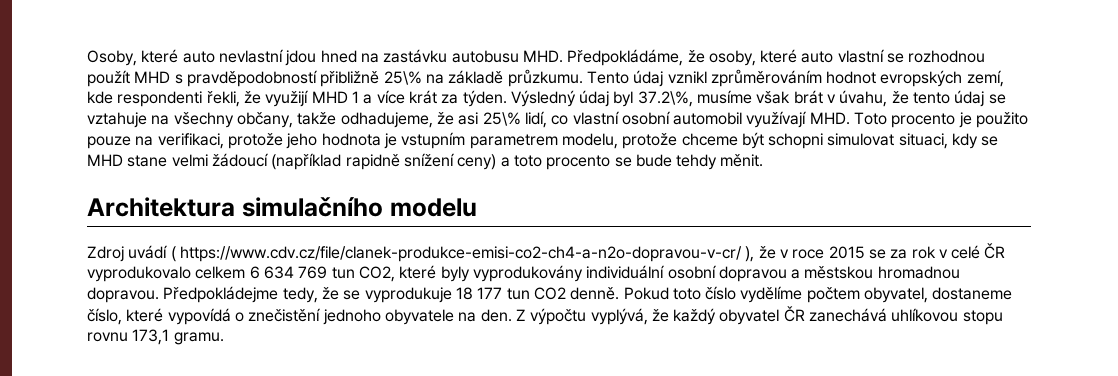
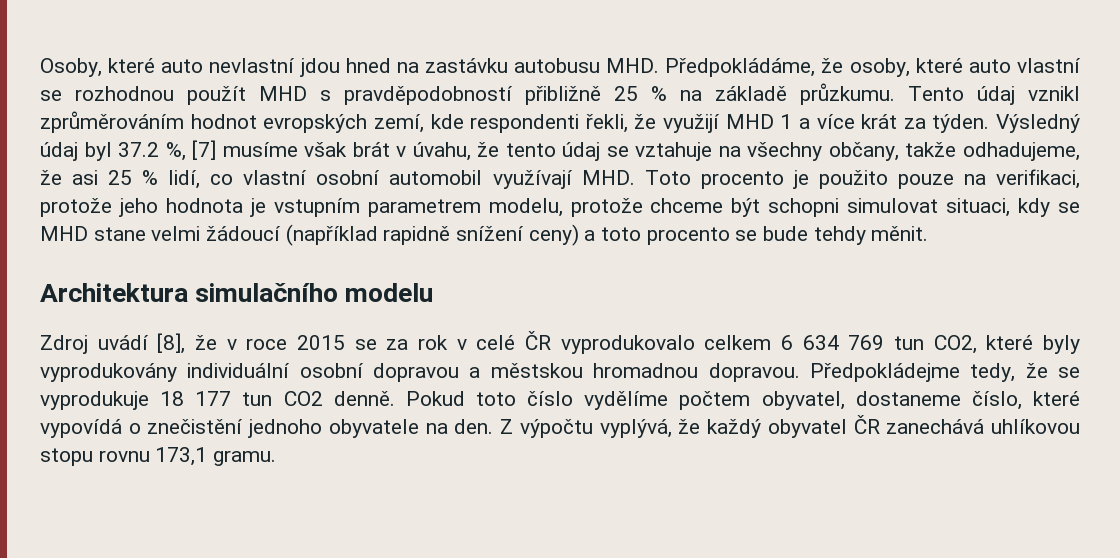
[383,71,422,85] 25\% -> [614,86,667,101] 25 %
[637,91,693,107] 37.2\%, -> [118,140,217,161] 37.2 %, [7]
[482,112,521,126] 25\% -> [108,170,159,185] 25 %
[170,246,755,262] ( https://www.cdv.cz/file/clanek-produkce-emisi-co2-ch4-a-n2o-dopravou-v-cr/ ), -> [157,333,186,354] [8],

